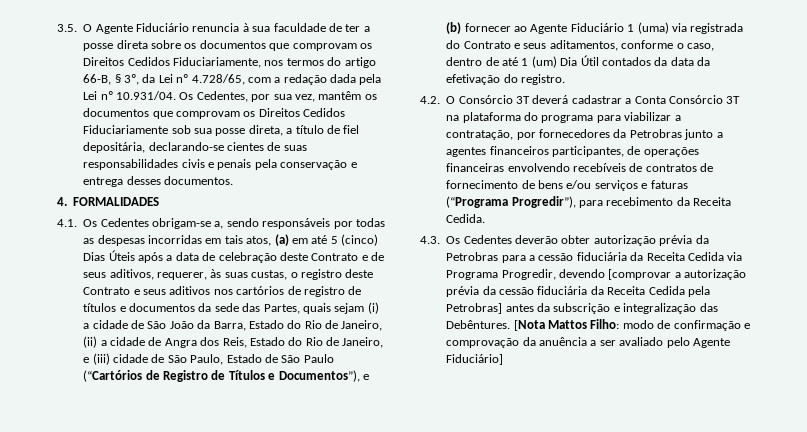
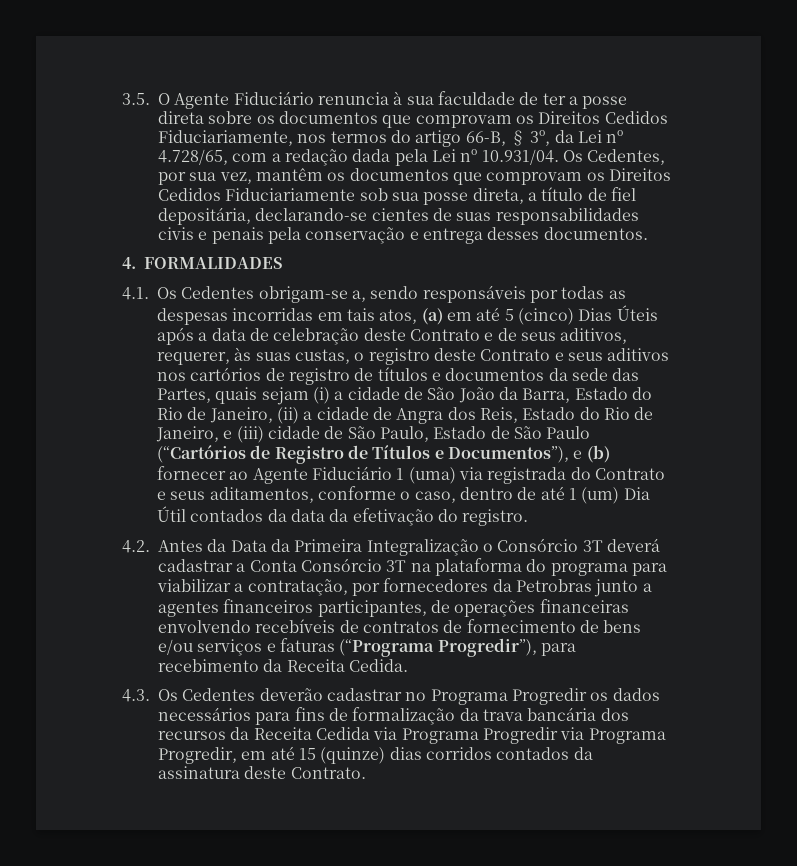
[446,96,456,104] O -> [158,539,493,556] Antes da Data da Primeira Integralização o
[561,235,709,246] [446,252,627,263] obter autorização prévia da Petrobras para a cessão fiduciária -> [326,688,660,705] [158,707,629,725] [158,731,226,740] cadastrar no Programa Progredir os dados necessários para fins de formalização da trava bancária dos recursos
[501,269,747,280] [446,286,710,297] [446,303,718,314] [446,319,750,331] [446,337,730,348] [446,354,504,365] Progredir, devendo [comprovar a autorização prévia da cessão fiduciária da Receita Cedida pela Petrobras] antes da subscrição e integralização das Debêntures. [Nota Mattos Filho: modo de confirmação e comprovação da anuência a ser avaliado pelo Agente Fiduciário] -> [482,727,666,744] [158,746,593,764] [158,766,366,779] Progredir via Programa Progredir, em até 15 (quinze) dias corridos contados da assinatura deste Contrato.

